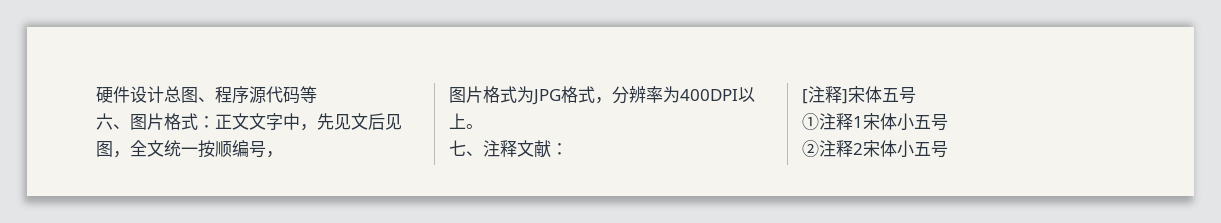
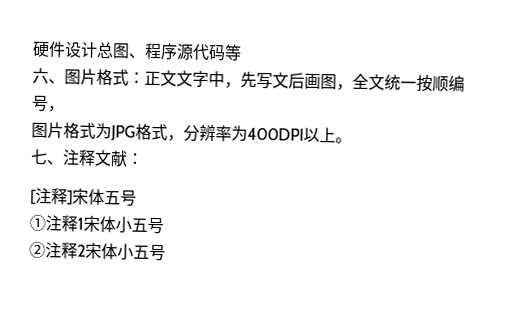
[334,113,402,130] 见文后见 -> [256,72,321,90] 写文后画

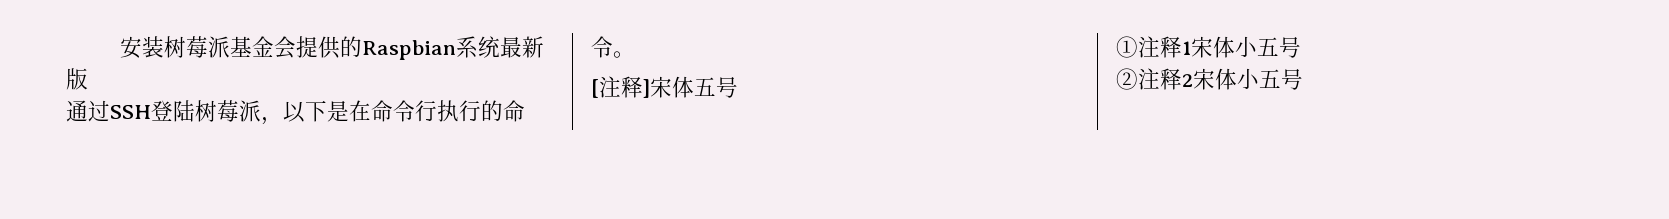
[32,41,242,62] [32,67,465,93] [31,94,64,113] [31,122,352,144] [30,148,144,168] 硬件设计总图、程序源代码等 // 六、图片格式：正文文字中，先写文后画图，全文统一按顺编号， // 图片格式为JPG格式，分辨率为400DPI以上。 // 七、注释文献： -> [120,36,545,60] [66,68,88,90] [66,100,525,125] [591,36,635,58] 安装树莓派基金会提供的Raspbian系统最新版 // 通过SSH登陆树莓派，以下是在命令行执行的命令。

